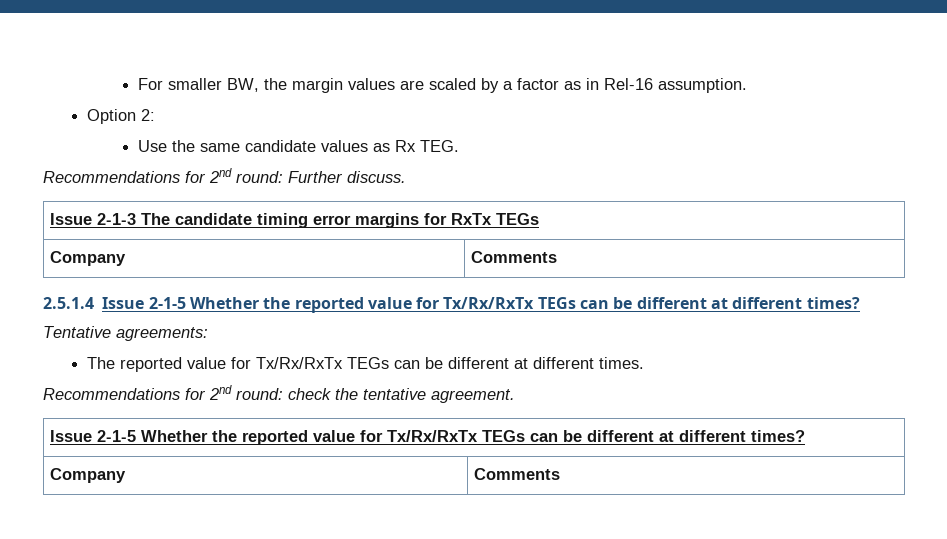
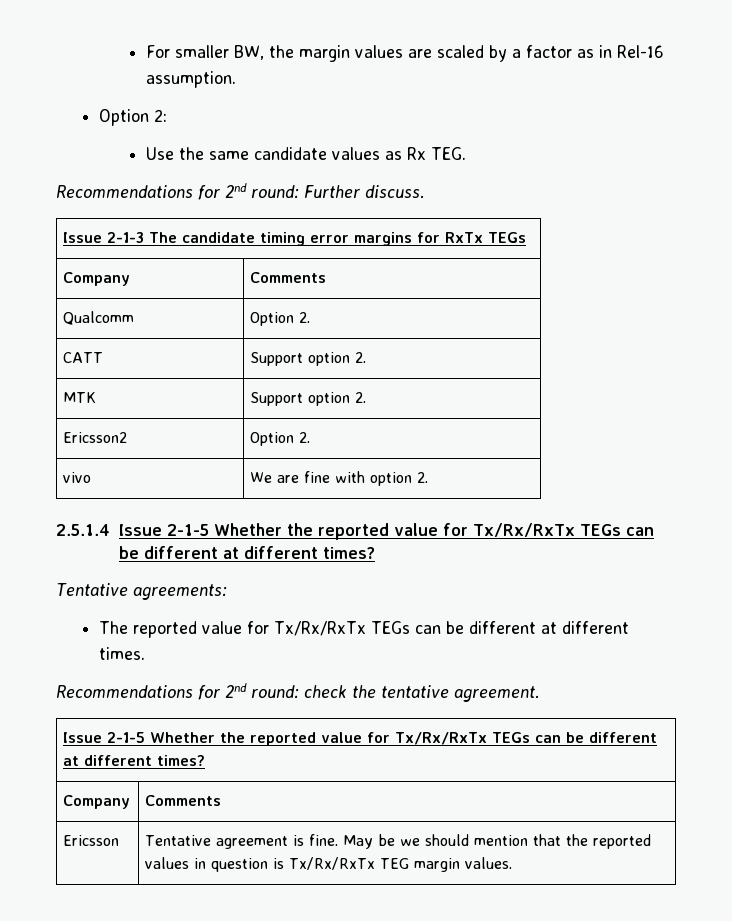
(558, 257) none -> [63,311,135,325] [250,312,311,326] [63,352,104,363] [250,352,367,366] [63,392,97,403] [250,392,367,406] [63,432,128,443] [250,432,311,446] [63,472,92,483] [250,471,429,486] // Qualcomm | Option 2. // CATT | Support option 2. // MTK | Support option 2. // Ericsson2 | Option 2. // vivo | We are fine with option 2.
(561, 474) none -> [63,835,120,846] [145,834,652,849] [145,857,513,872] // Ericsson | Tentative agreement is fine. May be we should mention that the reported values in question is Tx/Rx/RxTx TEG margin values.

